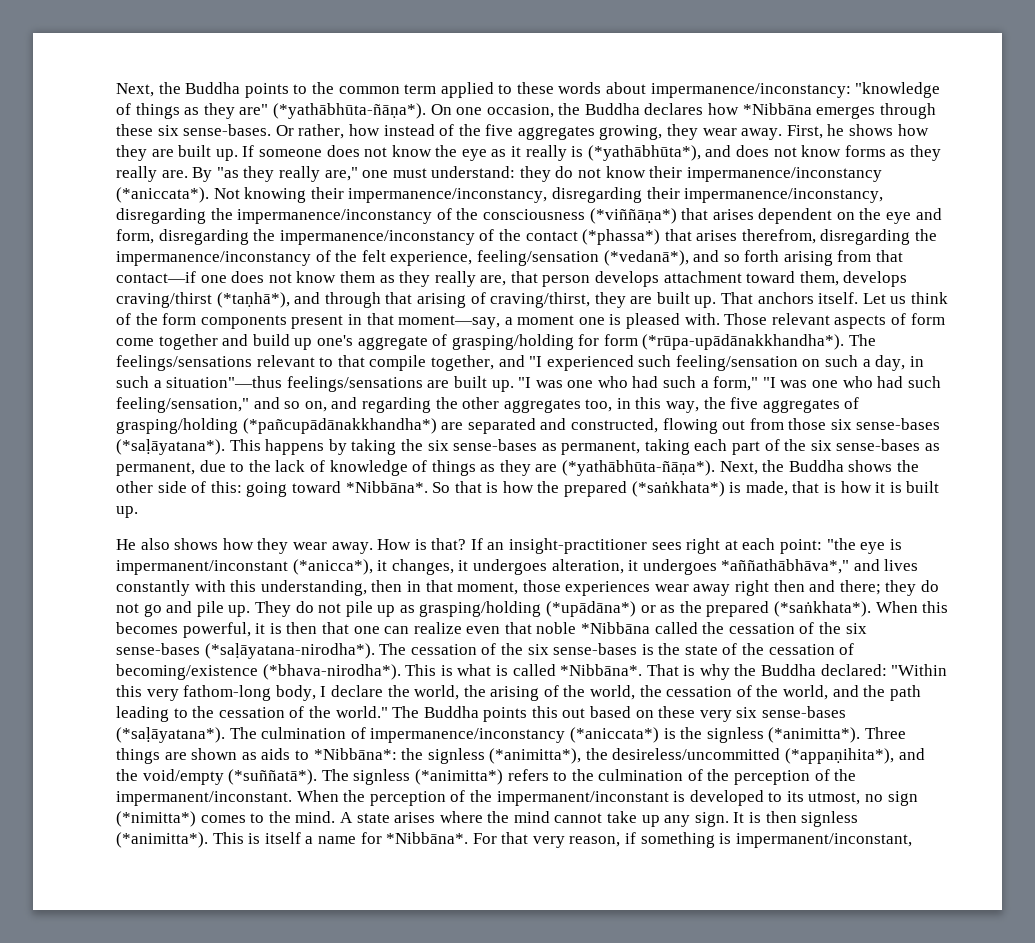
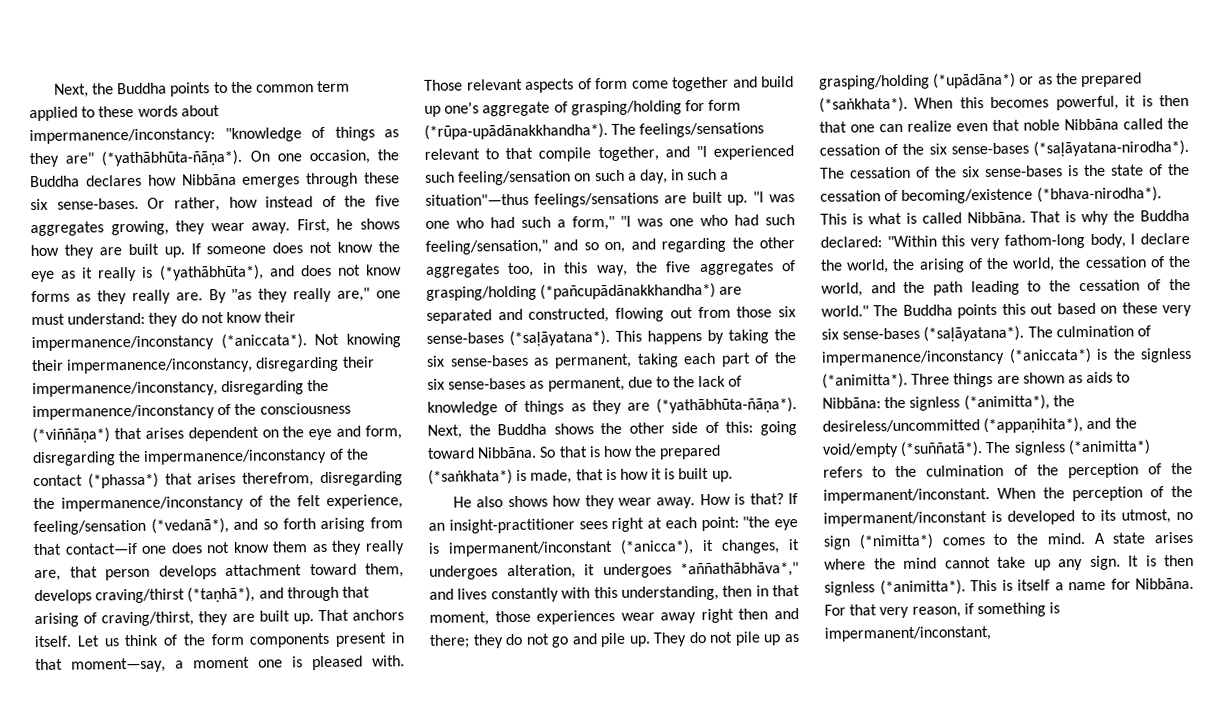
[742,103,812,115] *Nibbāna -> [181,173,237,186] Nibbāna
[345,481,428,493] *Nibbāna*. -> [477,446,538,459] Nibbāna.
[581,622,651,634] *Nibbāna -> [1064,118,1119,131] Nibbāna
[560,664,643,676] *Nibbāna*. -> [966,211,1026,224] Nibbāna.
[313,748,397,760] *Nibbāna*: -> [822,397,881,409] Nibbāna:
[386,832,469,844] *Nibbāna*. -> [1135,577,1194,590] Nibbāna.

